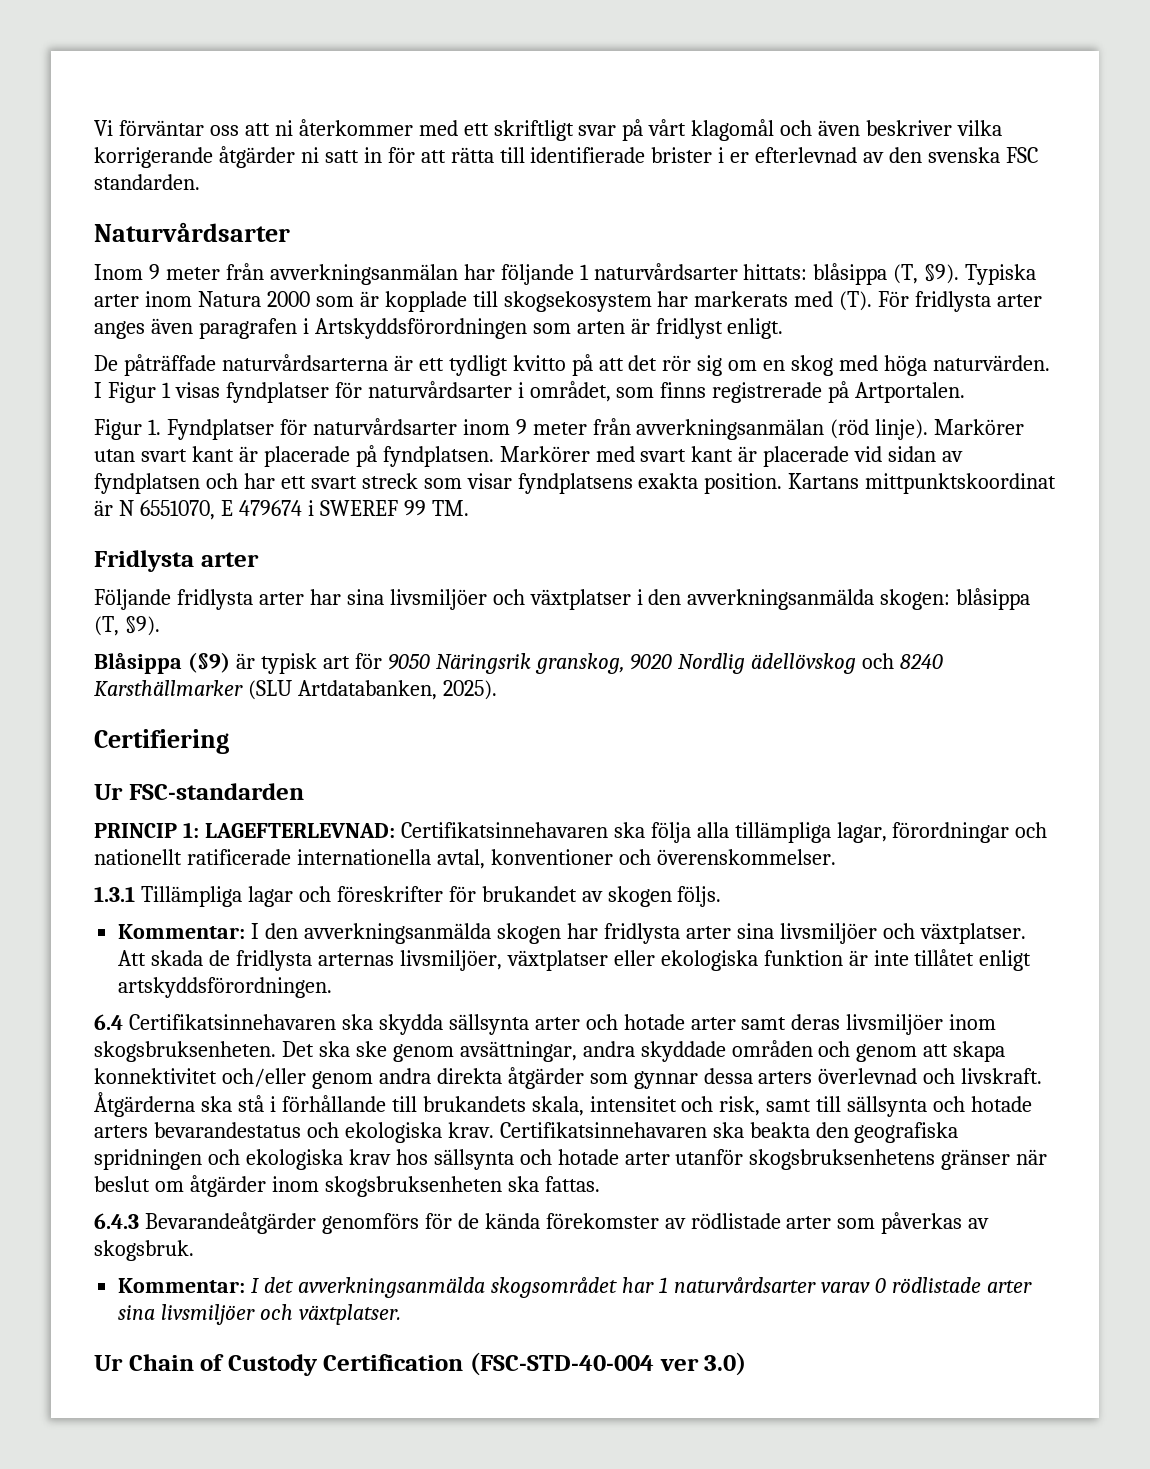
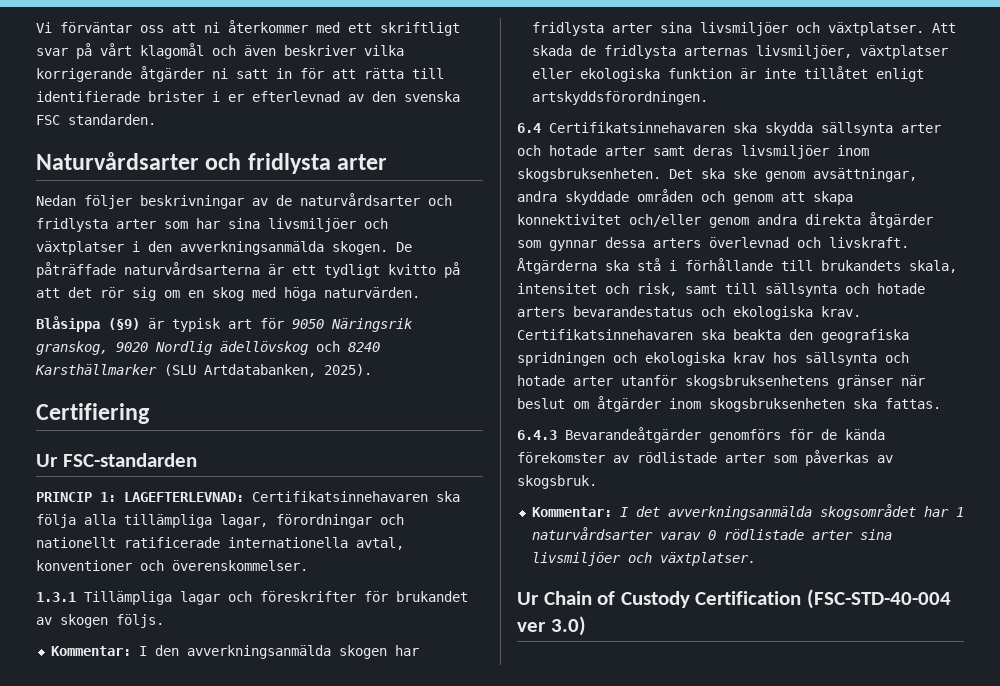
[94,263,1037,285] [94,291,1043,312] [94,318,784,339] // Inom 9 meter från avverkningsanmälan har följande 1 naturvårdsarter hittats: blåsippa (T, §9). Typiska arter inom Natura 2000 som är kopplade till skogsekosystem har markerats med (T). För fridlysta arter anges även paragrafen i Artskyddsförordningen som arten är fridlyst enligt. // -> [205,153,388,174] [36,193,452,209] [36,218,388,232] [36,241,388,255] och fridlysta arter // Nedan följer beskrivningar av de naturvårdsarter och fridlysta arter som har sina livsmiljöer och växtplatser i den avverkningsanmälda skogen.
[94,381,966,403] [94,418,1025,440] [94,445,964,467] [94,473,1057,494] [94,500,469,520] [94,550,259,572] [94,588,1031,610] [94,616,160,636] I Figur 1 visas fyndplatser för naturvårdsarter i området, som finns registrerade på Artportalen. // Figur 1. Fyndplatser för naturvårdsarter inom 9 meter från avverkningsanmälan (röd linje). Markörer utan svart kant är placerade på fyndplatsen. Markörer med svart kant är placerade vid sidan av fyndplatsen och har ett svart streck som visar fyndplatsens exakta position. Kartans mittpunktskoordinat är N 6551070, E 479674 i SWEREF 99 TM. // Fridlysta arter // Följande fridlysta arter har sina livsmiljöer och växtplatser i den avverkningsanmälda skogen: blåsippa (T, §9). -> (420, 292) none

